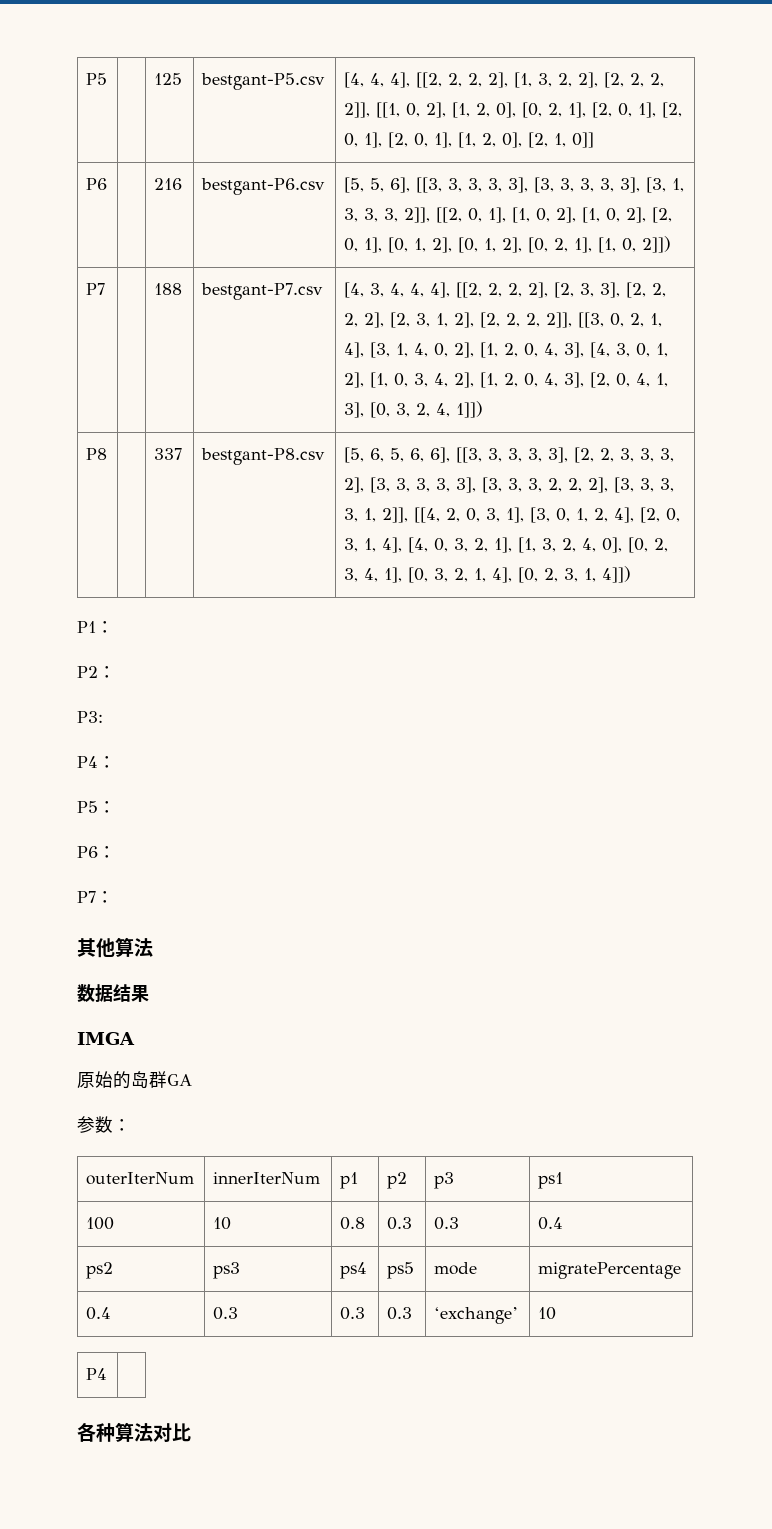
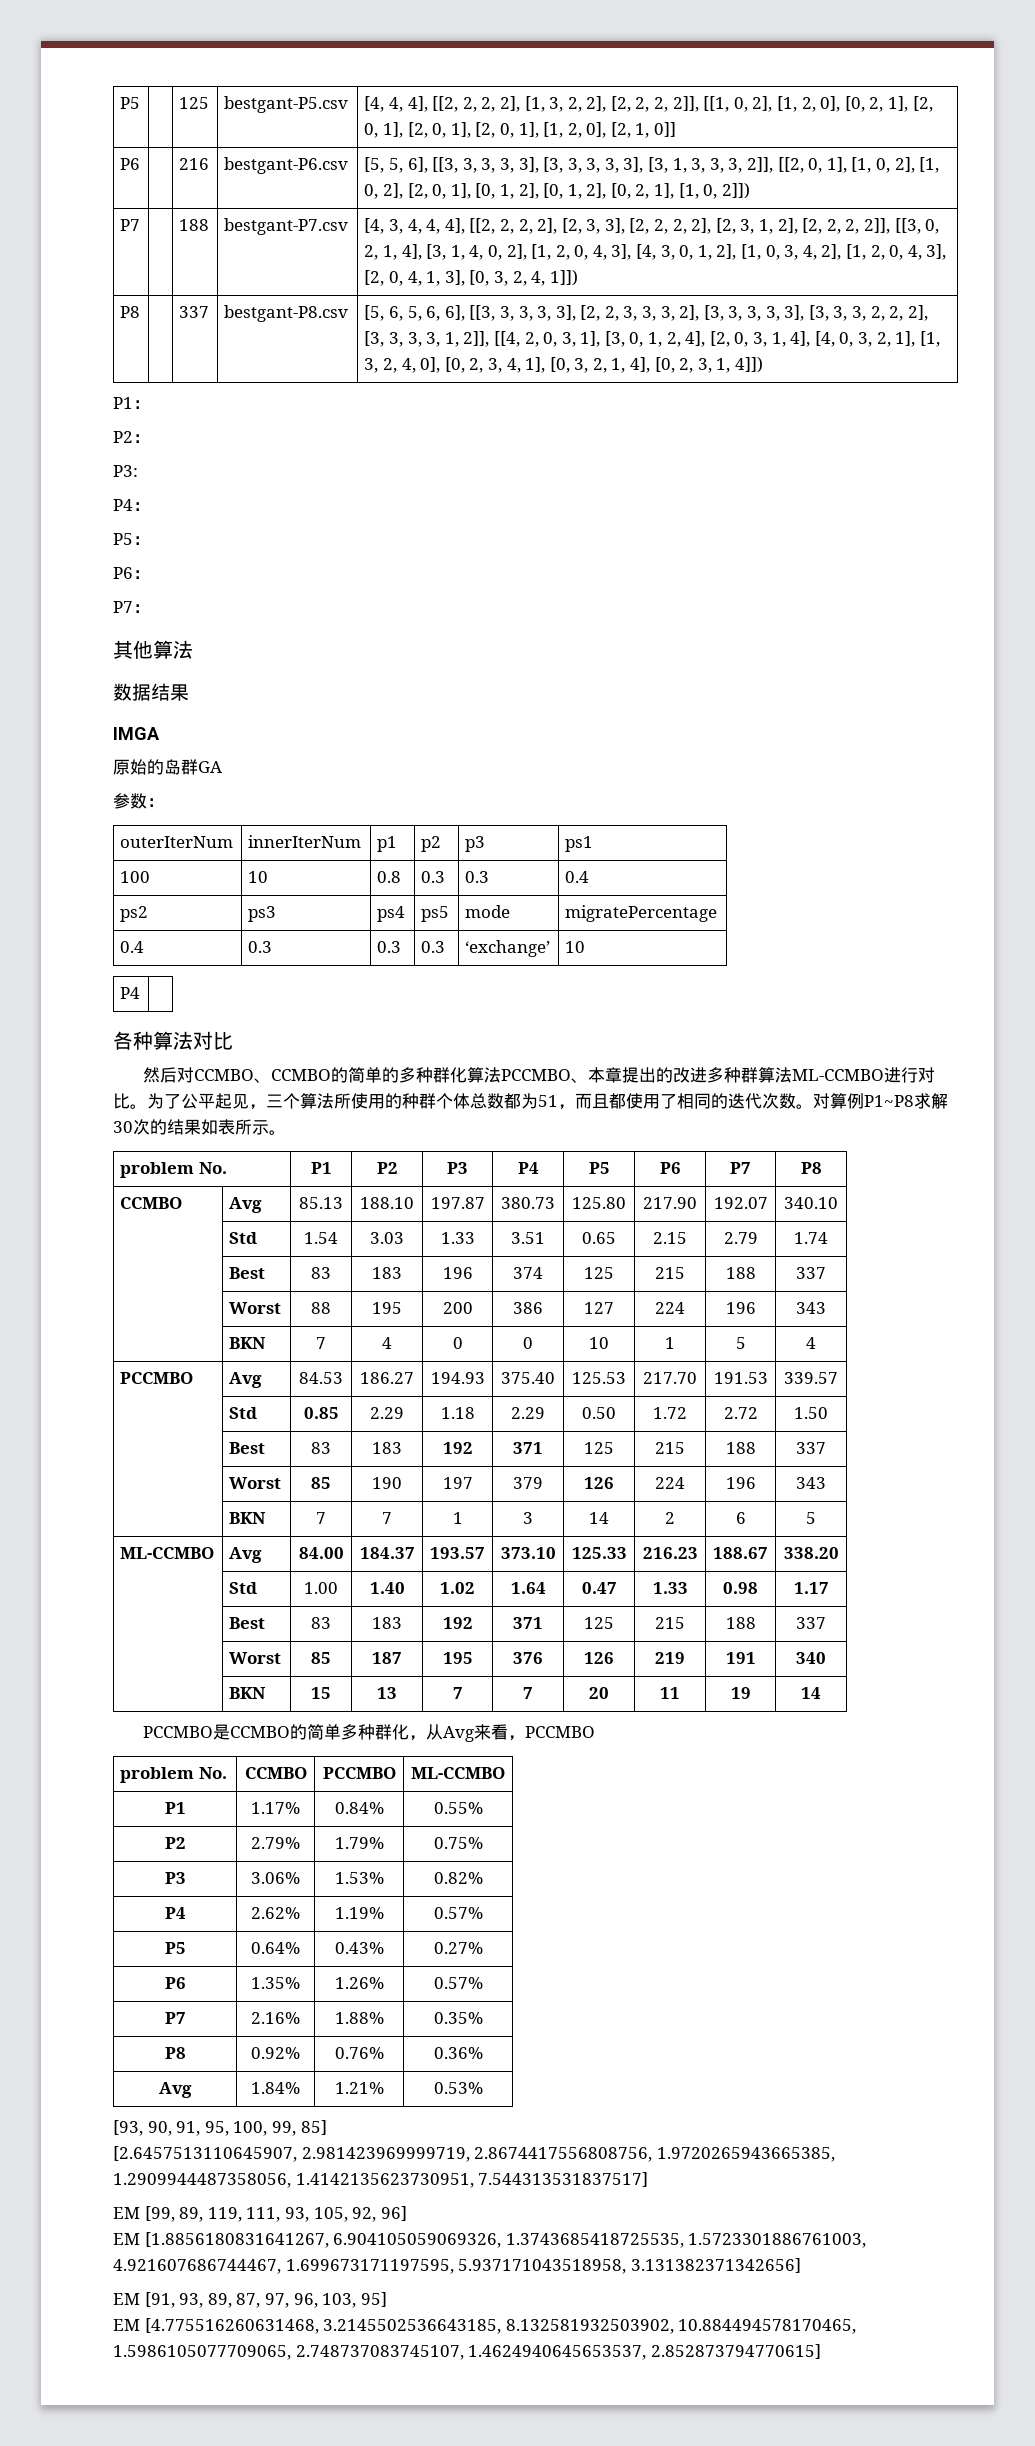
(191, 1432) none -> [143,1067,936,1083] [113,1093,948,1110] [113,1119,286,1135] [120,1162,227,1178] [310,1162,332,1174] [376,1162,398,1174] [447,1162,468,1174] [517,1162,539,1174] [588,1162,610,1174] [659,1162,681,1174] [730,1162,751,1174] [800,1162,822,1174] [120,1197,183,1209] [229,1197,263,1213] [299,1197,343,1209] [360,1197,414,1209] [430,1197,485,1209] [501,1197,555,1209] [572,1197,626,1209] [643,1197,697,1209] [713,1197,768,1209] [784,1197,838,1209] [229,1232,258,1244] [304,1232,338,1244] [370,1232,404,1244] [440,1232,475,1244] [511,1232,545,1244] [582,1232,616,1244] [653,1232,687,1244] [723,1232,758,1244] [794,1232,828,1244] [229,1267,266,1279] [311,1267,331,1279] [372,1267,402,1279] [442,1267,473,1279] [513,1267,543,1279] [584,1267,614,1279] [655,1267,685,1279] [725,1267,756,1279] [796,1267,826,1279] [229,1302,282,1314] [311,1302,331,1314] [372,1302,402,1314] [442,1302,473,1314] [513,1302,543,1314] [584,1302,614,1314] [655,1302,685,1314] [725,1302,756,1314] [796,1302,826,1314] [229,1337,267,1349] [316,1337,326,1349] [382,1337,392,1349] [452,1337,463,1349] [523,1337,533,1349] [589,1337,609,1349] [665,1337,675,1349] [735,1337,746,1349] [806,1337,816,1349] [120,1372,194,1384] [229,1372,263,1388] [299,1372,343,1384] [360,1372,414,1384] [430,1372,485,1384] [501,1372,555,1384] [572,1372,626,1384] [643,1372,697,1384] [713,1372,768,1384] [784,1372,838,1384] [229,1407,258,1419] [303,1407,339,1419] [370,1407,404,1419] [440,1407,475,1419] [511,1407,545,1419] [582,1407,616,1419] [653,1407,687,1419] [723,1407,758,1419] [794,1407,828,1419] [229,1442,266,1454] [311,1442,331,1454] [372,1442,402,1454] [442,1442,473,1454] [513,1442,543,1454] [584,1442,614,1454] [655,1442,685,1454] [725,1442,756,1454] [796,1442,826,1454] [229,1477,282,1489] [311,1477,331,1489] [372,1477,402,1489] [442,1477,473,1489] [513,1477,543,1489] [584,1477,614,1489] [655,1477,685,1489] [725,1477,756,1489] [796,1477,826,1489] [229,1512,267,1524] [316,1512,326,1524] [382,1512,392,1524] [452,1512,463,1524] [523,1512,533,1524] [589,1512,609,1524] [665,1512,675,1524] [735,1512,746,1524] [806,1512,816,1524] [120,1547,215,1559] [229,1547,263,1563] [298,1547,344,1559] [359,1547,415,1559] [430,1547,485,1559] [500,1547,556,1559] [571,1547,627,1559] [642,1547,698,1559] [713,1547,768,1559] [783,1547,839,1559] [229,1582,258,1594] [304,1582,338,1594] [369,1582,405,1594] [440,1582,475,1594] [510,1582,546,1594] [581,1582,617,1594] [652,1582,688,1594] [723,1582,758,1594] [793,1582,829,1594] [229,1617,266,1629] [311,1617,331,1629] [372,1617,402,1629] [442,1617,473,1629] [513,1617,543,1629] [584,1617,614,1629] [655,1617,685,1629] [725,1617,756,1629] [796,1617,826,1629] [229,1652,282,1664] [311,1652,331,1664] [372,1652,402,1664] [442,1652,473,1664] [513,1652,543,1664] [584,1652,614,1664] [655,1652,685,1664] [725,1652,756,1664] [796,1652,826,1664] [229,1687,267,1699] [311,1687,331,1699] [377,1687,397,1699] [452,1687,463,1699] [523,1687,533,1699] [589,1687,609,1699] [660,1687,680,1699] [730,1687,751,1699] [801,1687,821,1699] [143,1724,596,1742] [120,1767,227,1783] [244,1767,307,1779] [322,1767,396,1779] [411,1767,505,1779] [164,1802,186,1814] [251,1802,300,1814] [334,1802,384,1814] [433,1802,483,1814] [164,1837,186,1849] [251,1837,300,1849] [334,1837,384,1849] [433,1837,483,1849] [164,1872,186,1884] [251,1872,300,1884] [334,1872,384,1884] [433,1872,483,1884] [164,1907,186,1919] [251,1907,300,1919] [334,1907,384,1919] [433,1907,483,1919] [164,1942,186,1954] [251,1942,300,1954] [334,1942,384,1954] [433,1942,483,1954] [164,1977,186,1989] [251,1977,300,1989] [334,1977,384,1989] [433,1977,483,1989] [164,2012,186,2024] [251,2012,300,2024] [334,2012,384,2024] [433,2012,483,2024] [164,2047,186,2059] [251,2047,300,2059] [334,2047,384,2059] [433,2047,483,2059] [158,2082,192,2098] [251,2082,300,2094] [334,2082,384,2094] [433,2082,483,2094] [113,2120,327,2136] [113,2146,835,2162] [113,2172,649,2188] [113,2206,407,2222] [113,2232,867,2248] [113,2258,801,2274] [113,2292,387,2308] [113,2318,857,2334] [113,2344,821,2360] // 然后对CCMBO、CCMBO的简单的多种群化算法PCCMBO、本章提出的改进多种群算法ML-CCMBO进行对比。为了公平起见，三个算法所使用的种群个体总数都为51，而且都使用了相同的迭代次数。对算例P1~P8求解30次的结果如表所示。 // problem No. | P1 | P2 | P3 | P4 | P5 | P6 | P7 | P8 // CCMBO | Avg | 85.13 | 188.10 | 197.87 | 380.73 | 125.80 | 217.90 | 192.07 | 340.10 // | Std | 1.54 | 3.03 | 1.33 | 3.51 | 0.65 | 2.15 | 2.79 | 1.74 // | Best | 83 | 183 | 196 | 374 | 125 | 215 | 188 | 337 // | Worst | 88 | 195 | 200 | 386 | 127 | 224 | 196 | 343 // | BKN | 7 | 4 | 0 | 0 | 10 | 1 | 5 | 4 // PCCMBO | Avg | 84.53 | 186.27 | 194.93 | 375.40 | 125.53 | 217.70 | 191.53 | 339.57 // | Std | 0.85 | 2.29 | 1.18 | 2.29 | 0.50 | 1.72 | 2.72 | 1.50 // | Best | 83 | 183 | 192 | 371 | 125 | 215 | 188 | 337 // | Worst | 85 | 190 | 197 | 379 | 126 | 224 | 196 | 343 // | BKN | 7 | 7 | 1 | 3 | 14 | 2 | 6 | 5 // ML-CCMBO | Avg | 84.00 | 184.37 | 193.57 | 373.10 | 125.33 | 216.23 | 188.67 | 338.20 // | Std | 1.00 | 1.40 | 1.02 | 1.64 | 0.47 | 1.33 | 0.98 | 1.17 // | Best | 83 | 183 | 192 | 371 | 125 | 215 | 188 | 337 // | Worst | 85 | 187 | 195 | 376 | 126 | 219 | 191 | 340 // | BKN | 15 | 13 | 7 | 7 | 20 | 11 | 19 | 14 // PCCMBO是CCMBO的简单多种群化，从Avg来看，PCCMBO // problem No. | CCMBO | PCCMBO | ML-CCMBO // P1 | 1.17% | 0.84% | 0.55% // P2 | 2.79% | 1.79% | 0.75% // P3 | 3.06% | 1.53% | 0.82% // P4 | 2.62% | 1.19% | 0.57% // P5 | 0.64% | 0.43% | 0.27% // P6 | 1.35% | 1.26% | 0.57% // P7 | 2.16% | 1.88% | 0.35% // P8 | 0.92% | 0.76% | 0.36% // Avg | 1.84% | 1.21% | 0.53% // [93, 90, 91, 95, 100, 99, 85] // [2.6457513110645907, 2.981423969999719, 2.8674417556808756, 1.9720265943665385, 1.2909944487358056, 1.4142135623730951, 7.544313531837517] // EM [99, 89, 119, 111, 93, 105, 92, 96] // EM [1.8856180831641267, 6.904105059069326, 1.3743685418725535, 1.5723301886761003, 4.921607686744467, 1.699673171197595, 5.937171043518958, 3.131382371342656] // EM [91, 93, 89, 87, 97, 96, 103, 95] // EM [4.775516260631468, 3.2145502536643185, 8.132581932503902, 10.884494578170465, 1.5986105077709065, 2.748737083745107, 1.4624940645653537, 2.852873794770615]

